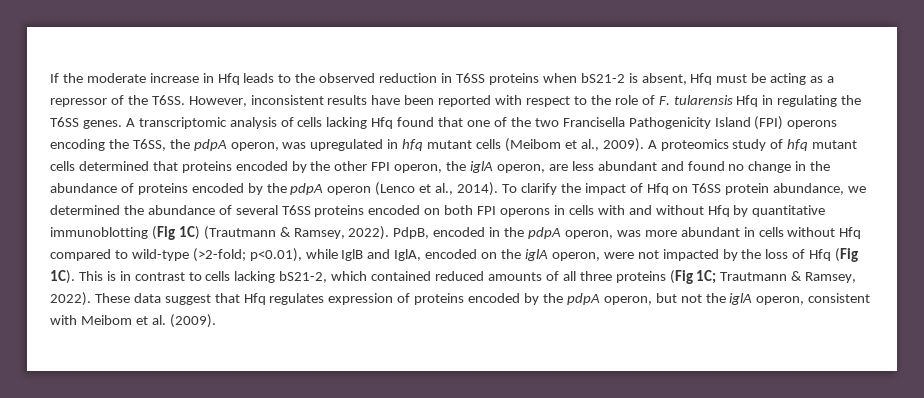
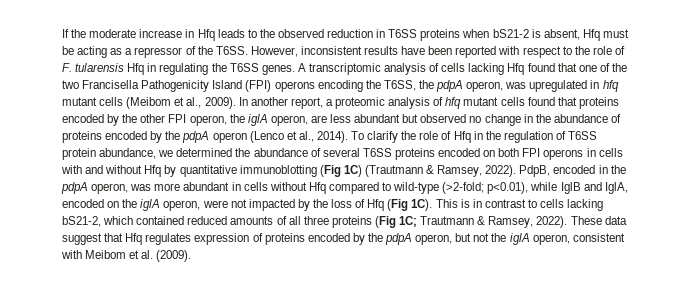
[647,139,767,151] A proteomics study -> [238,97,431,109] In another report, a proteomic analysis
[78,161,149,171] determined -> [527,97,555,106] found
[660,161,725,171] and found -> [402,114,467,123] but observed
[584,183,689,195] impact of Hfq on -> [419,131,566,143] role of Hfq in the regulation of

